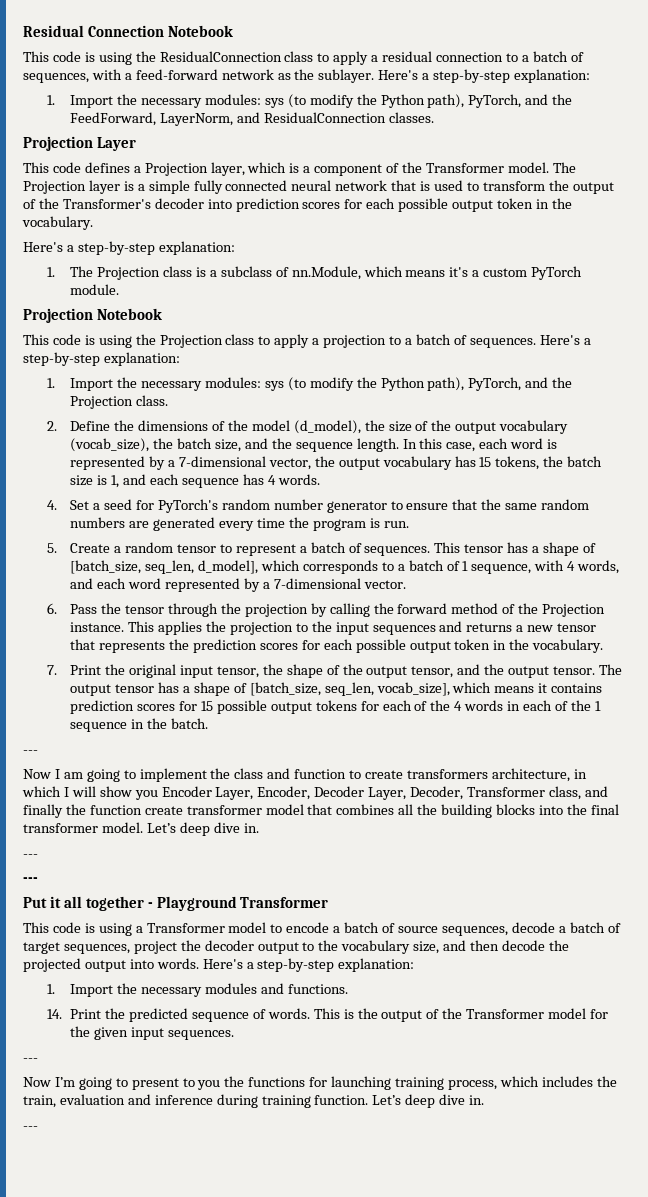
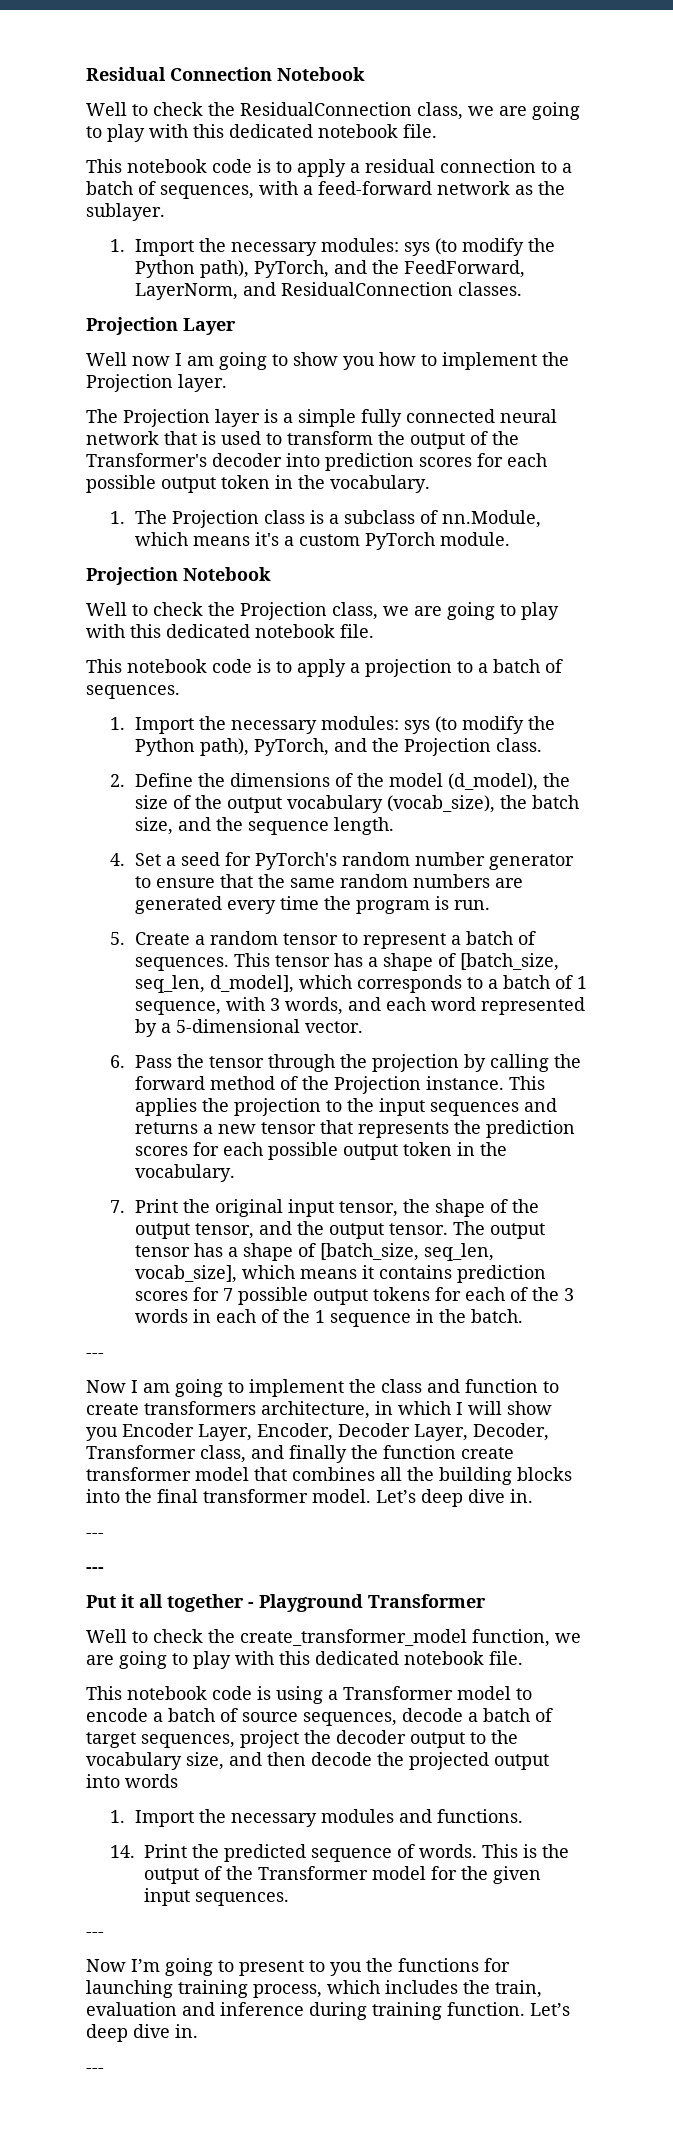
[23,51,314,65] // This code is using the ResidualConnection class -> [86,102,580,120] [86,124,437,142] [86,159,271,173] // Well to check the ResidualConnection class, we are going to play with this dedicated notebook file. // This notebook code is
[378,69,591,83] Here's a step-by-step explanation: -> (165, 212) none
[23,162,549,176] This code defines a Projection layer, which is a component of the Transformer model. -> [86,352,569,370] [86,374,227,392] Well now I am going to show you how to implement the Projection layer. //
[23,241,235,255] // Here's a step-by-step explanation: -> (430, 484) none
[23,334,255,348] // This code is using the Projection class -> [86,602,559,620] [86,624,374,638] [86,659,271,673] // Well to check the Projection class, we are going to play with this dedicated notebook file. // This notebook code is
[539,335,591,345] [23,352,180,366] Here's a step-by-step explanation: -> (180, 692) none
[402,438,558,452] [70,456,603,470] [70,474,320,488] In this case, each word is represented by a 7-dimensional vector, the output vocabulary has 15 tokens, the batch size is 1, and each sequence has 4 words. -> (394, 826) none
[567,561,576,571] 4 -> [269,998,280,1011] 3
[273,578,361,589] 7-dimensional -> [175,1019,300,1033] 5-dimensional
[200,701,213,711] 15 -> [222,1288,233,1301] 7
[454,701,463,711] 4 -> [563,1288,574,1301] 3
[23,922,49,933] // This -> [86,1629,581,1647] [86,1651,523,1669] [86,1686,207,1700] // Well to check the create_transformer_model function, we are going to play with this dedicated notebook file. // This notebook
[156,958,415,972] words. Here's a step-by-step explanation: -> [125,1774,178,1788] words

